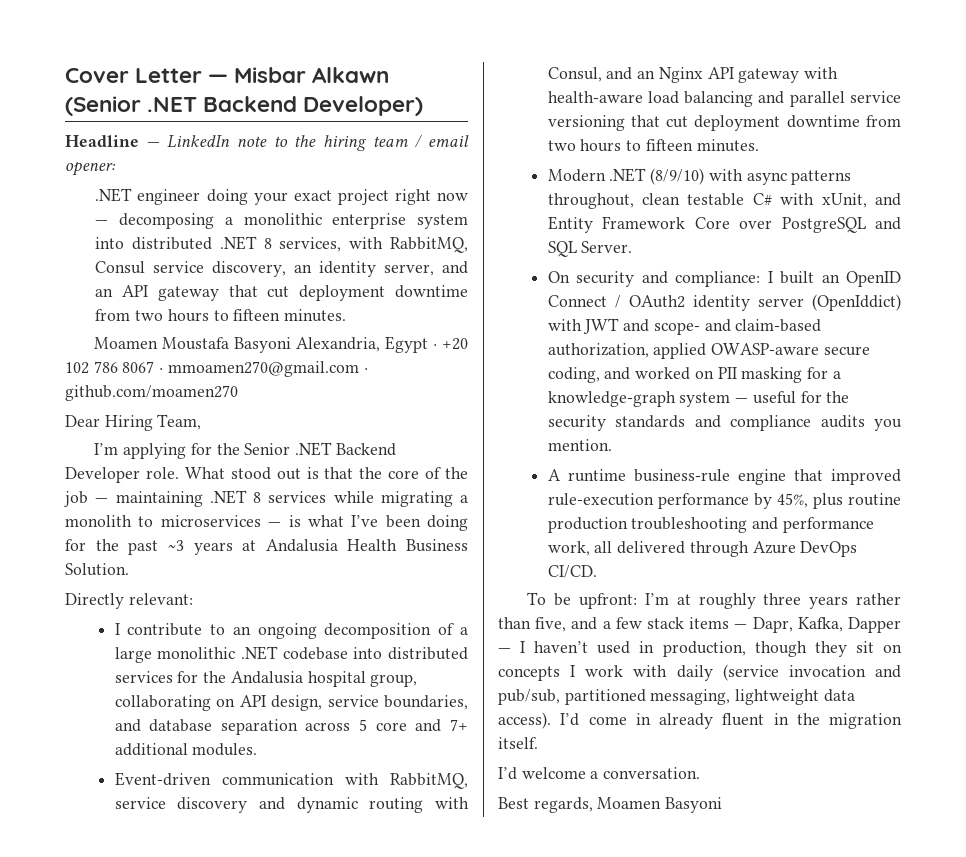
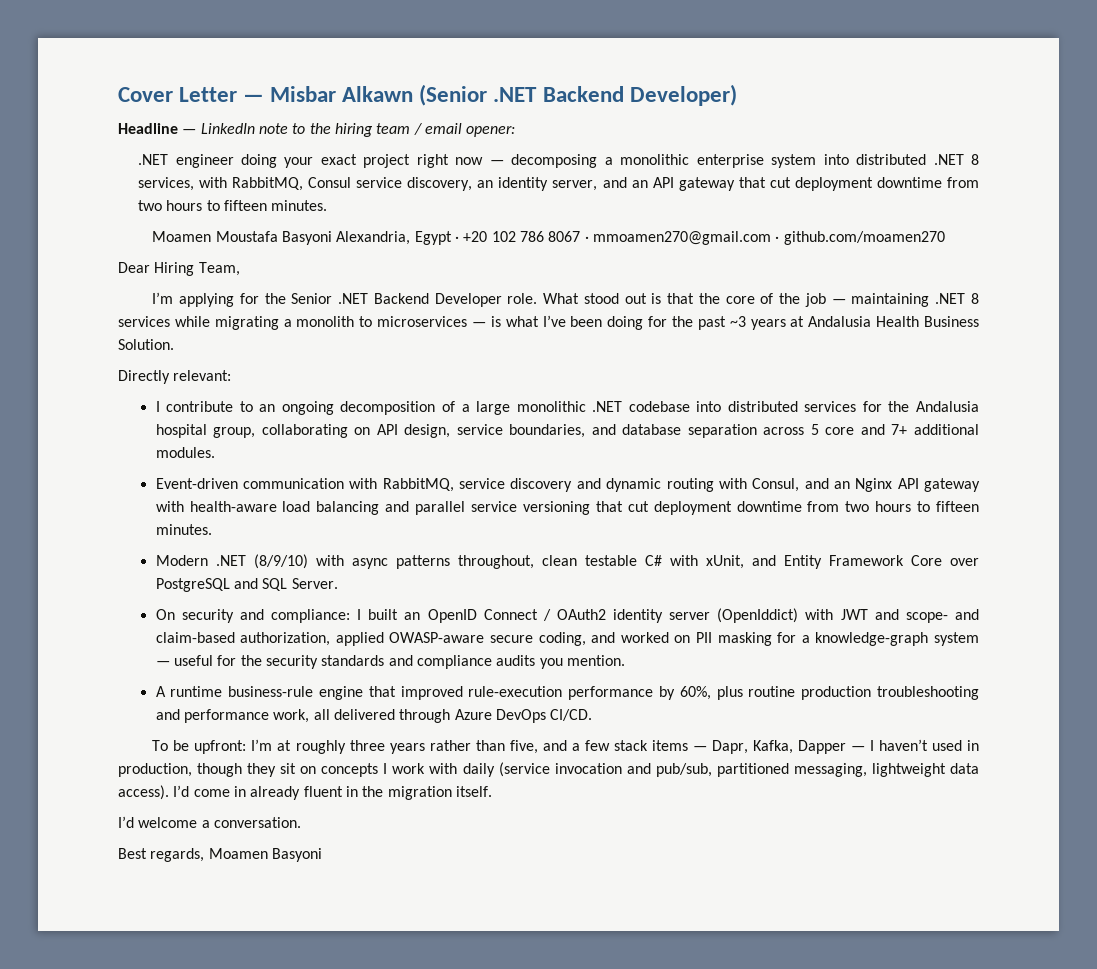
[776,493,808,508] 45%, -> [679,686,711,700] 60%,

